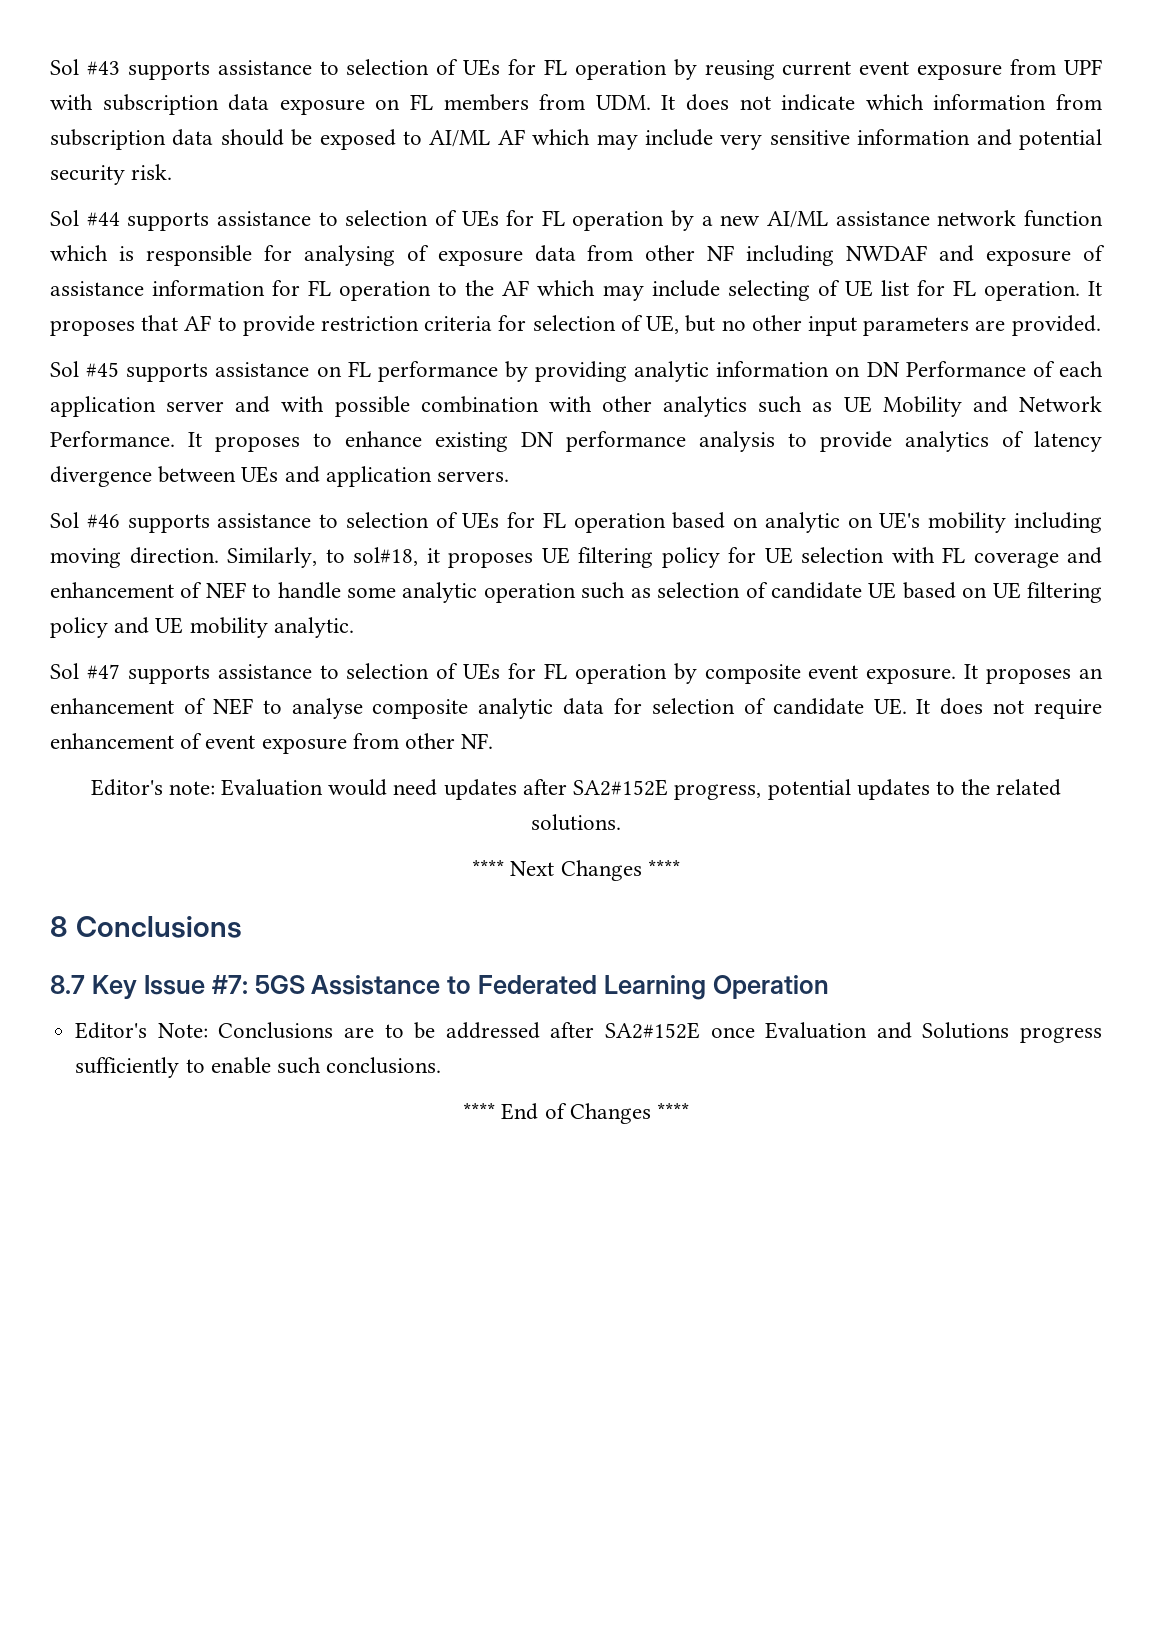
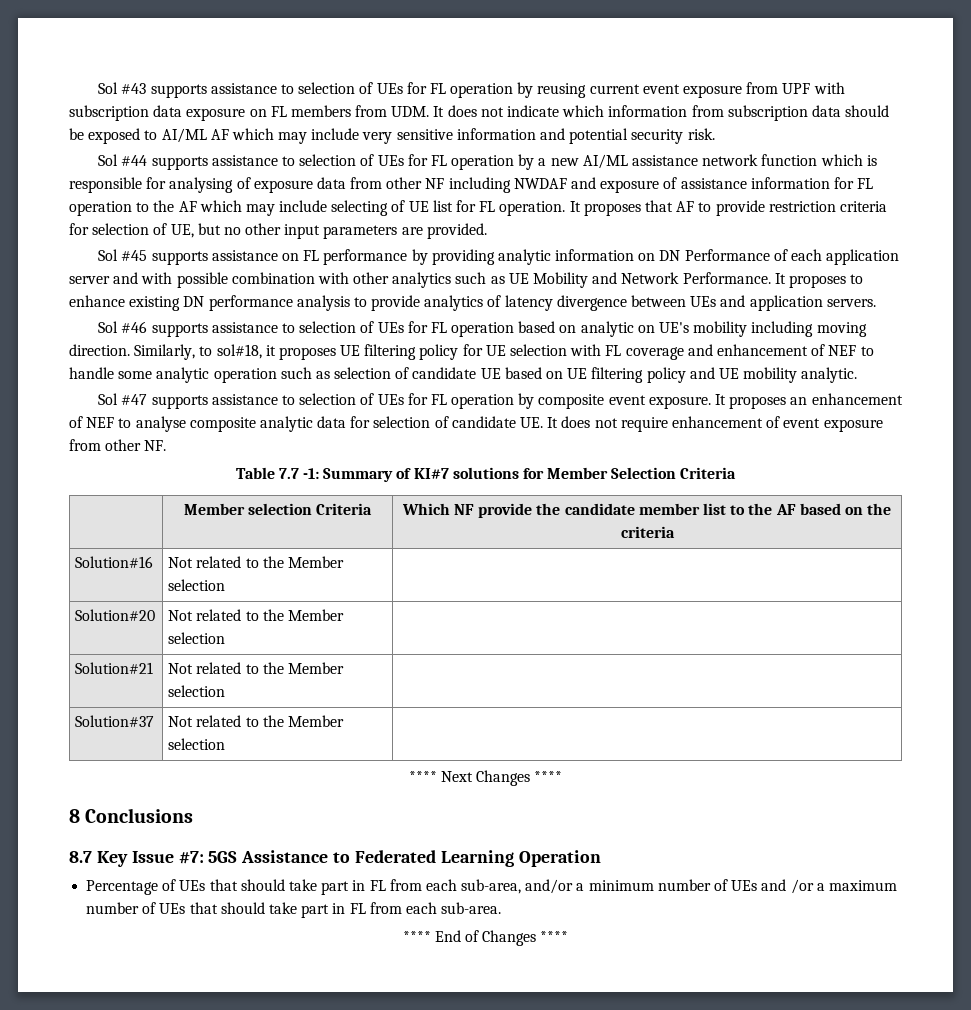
[90,779,1062,800] [531,814,621,831] Editor's note: Evaluation would need updates after SA2#152E progress, potential updates to the related solutions. -> [235,467,737,482] [183,503,373,515] [401,503,892,518] [620,526,675,538] [75,556,154,568] [168,556,344,568] [168,579,226,591] [75,609,156,621] [168,609,344,621] [168,632,226,644] [75,662,154,674] [168,662,344,674] [168,685,226,697] [75,715,155,727] [168,715,344,727] [168,738,226,750] Table 7.7 -1: Summary of KI#7 solutions for Member Selection Criteria // | Member selection Criteria | Which NF provide the candidate member list to the AF based on the criteria // Solution#16 | Not related to the Member selection | // Solution#20 | Not related to the Member selection | // Solution#21 | Not related to the Member selection | // Solution#37 | Not related to the Member selection |
[75,1022,1103,1043] [75,1057,442,1078] Editor's Note: Conclusions are to be addressed after SA2#152E once Evaluation and Solutions progress sufficiently to enable such conclusions. -> [86,879,897,895] [86,902,502,918] Percentage of UEs that should take part in FL from each sub-area, and/or a minimum number of UEs and /or a maximum number of UEs that should take part in FL from each sub-area.

